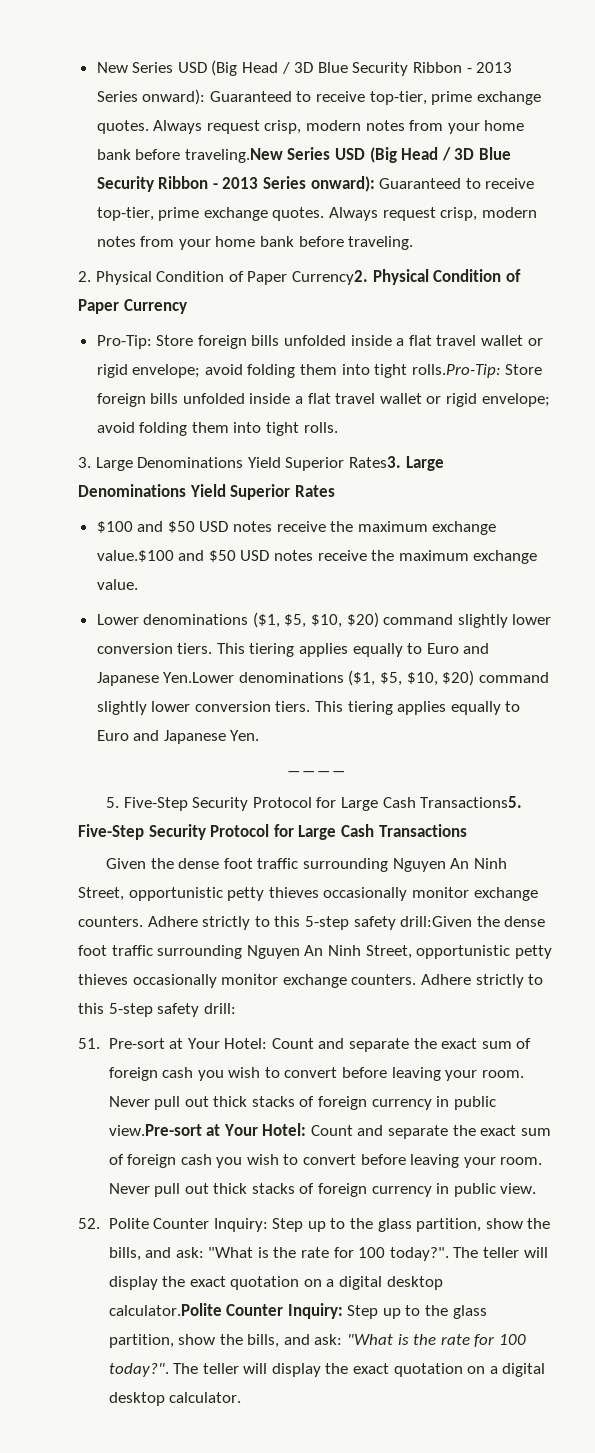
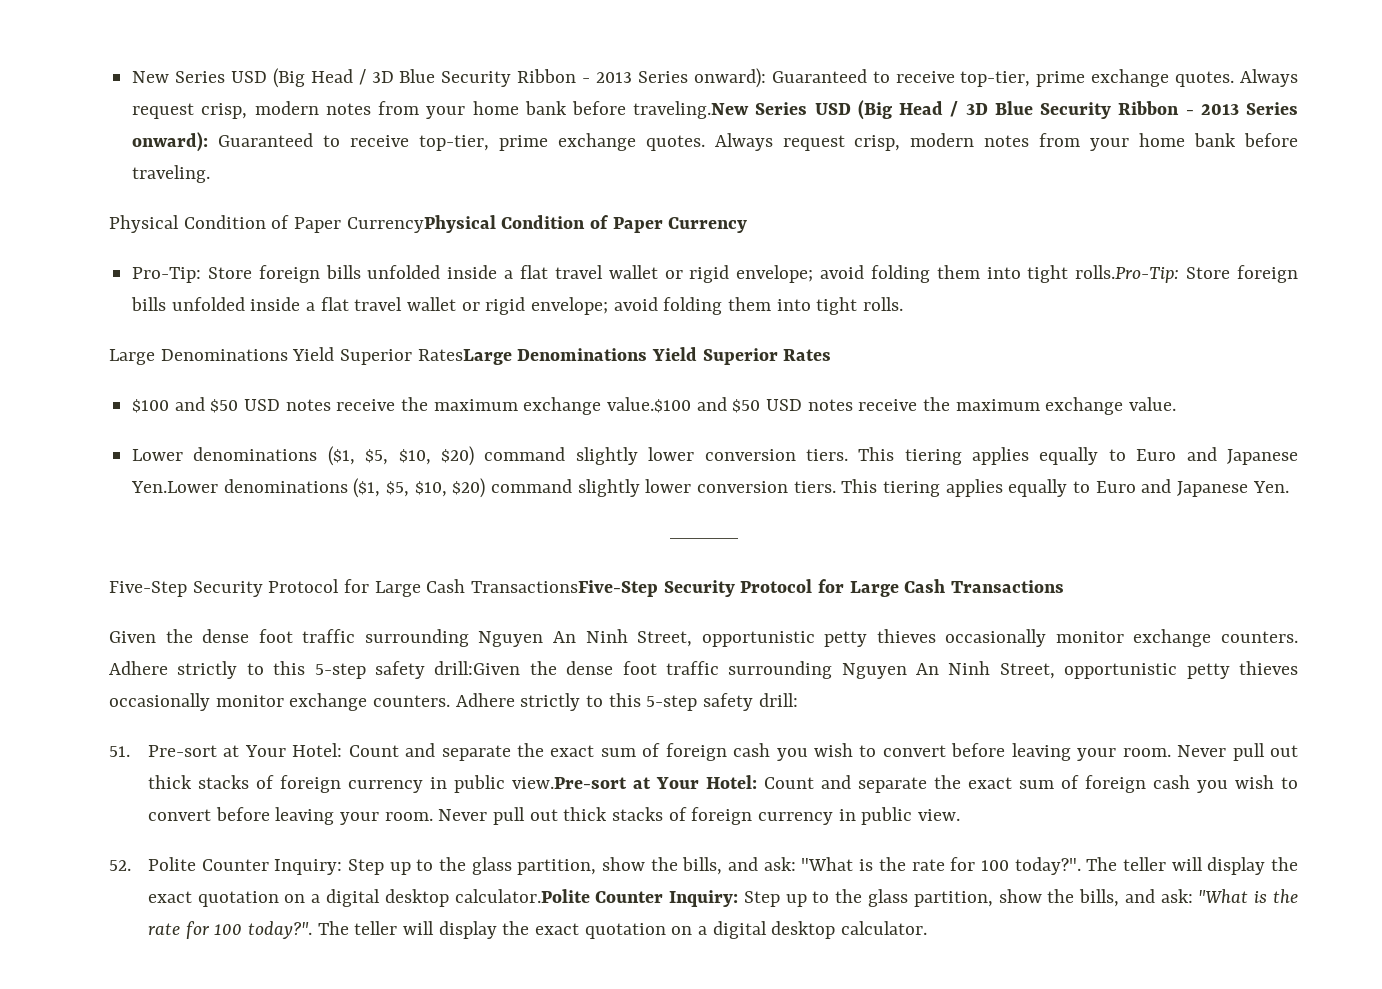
[78,269,429,285] 2. Physical Condition of Paper Currency2. Physical -> [109,215,496,233] Physical Condition of Paper CurrencyPhysical
[78,456,444,471] 3. Large Denominations Yield Superior Rates3. Large -> [109,347,512,365] Large Denominations Yield Superior RatesLarge
[105,796,523,811] [78,824,144,840] 5. Five-Step Security Protocol for Large Cash Transactions5. Five-Step -> [109,579,659,597] Five-Step Security Protocol for Large Cash TransactionsFive-Step

